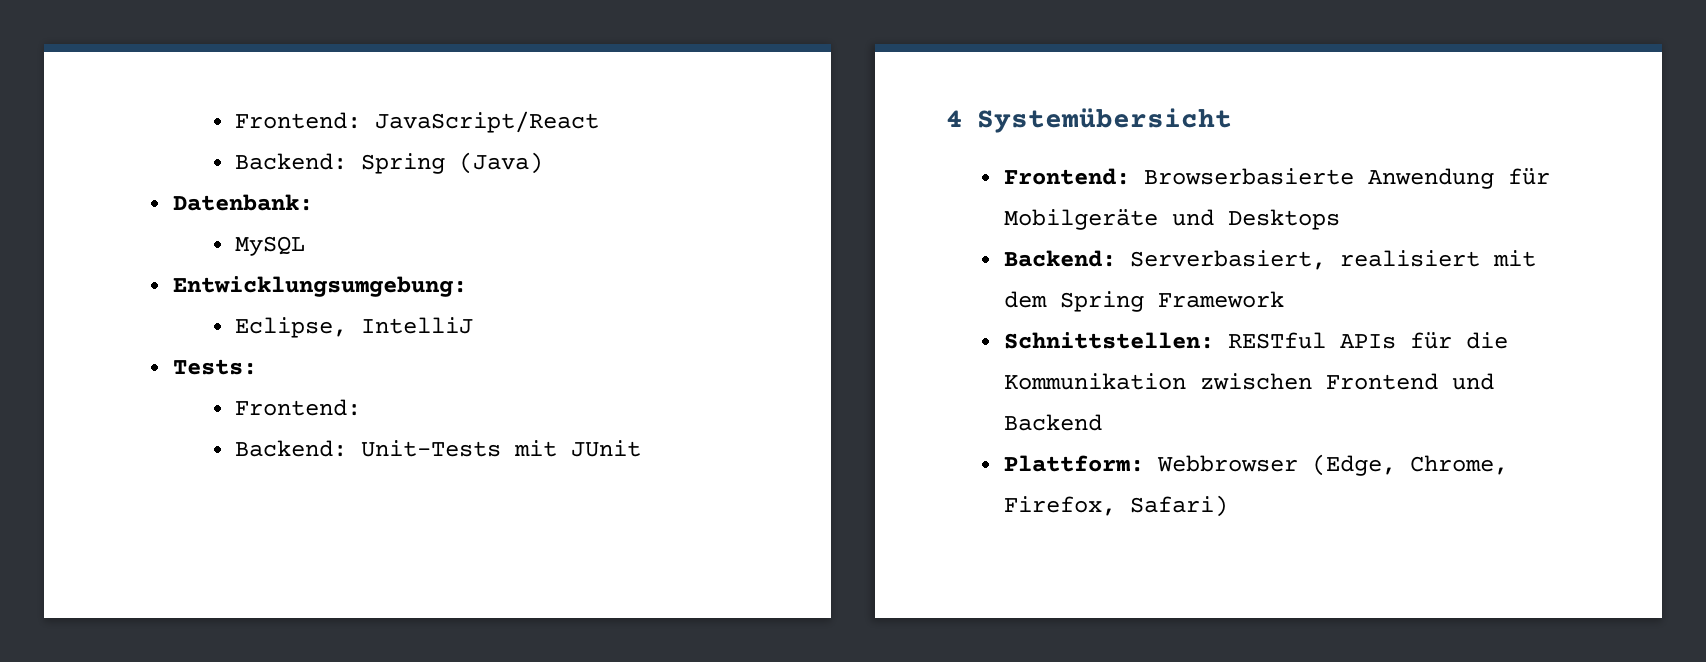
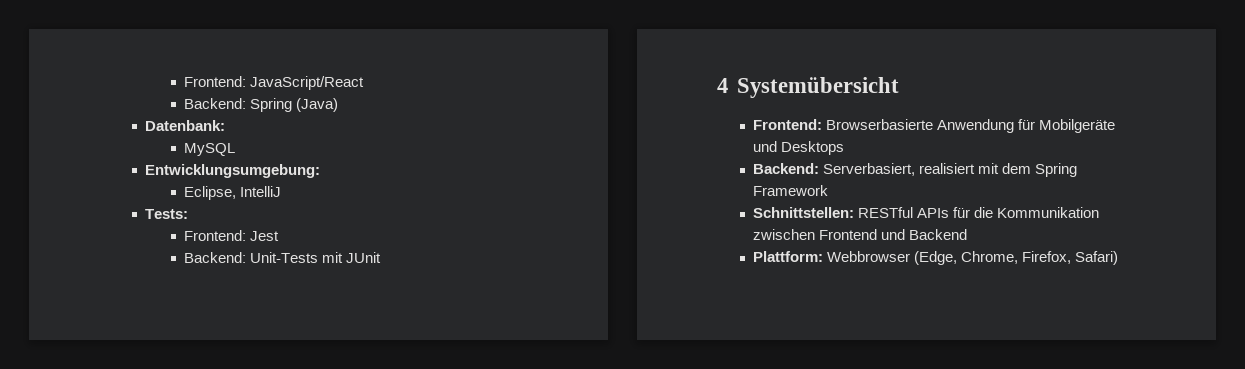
(362, 407) none -> [250,231,280,241] Jest

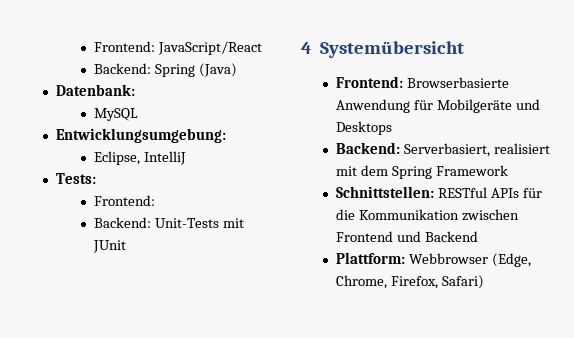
[250,231,280,241] Jest -> (156, 200) none

